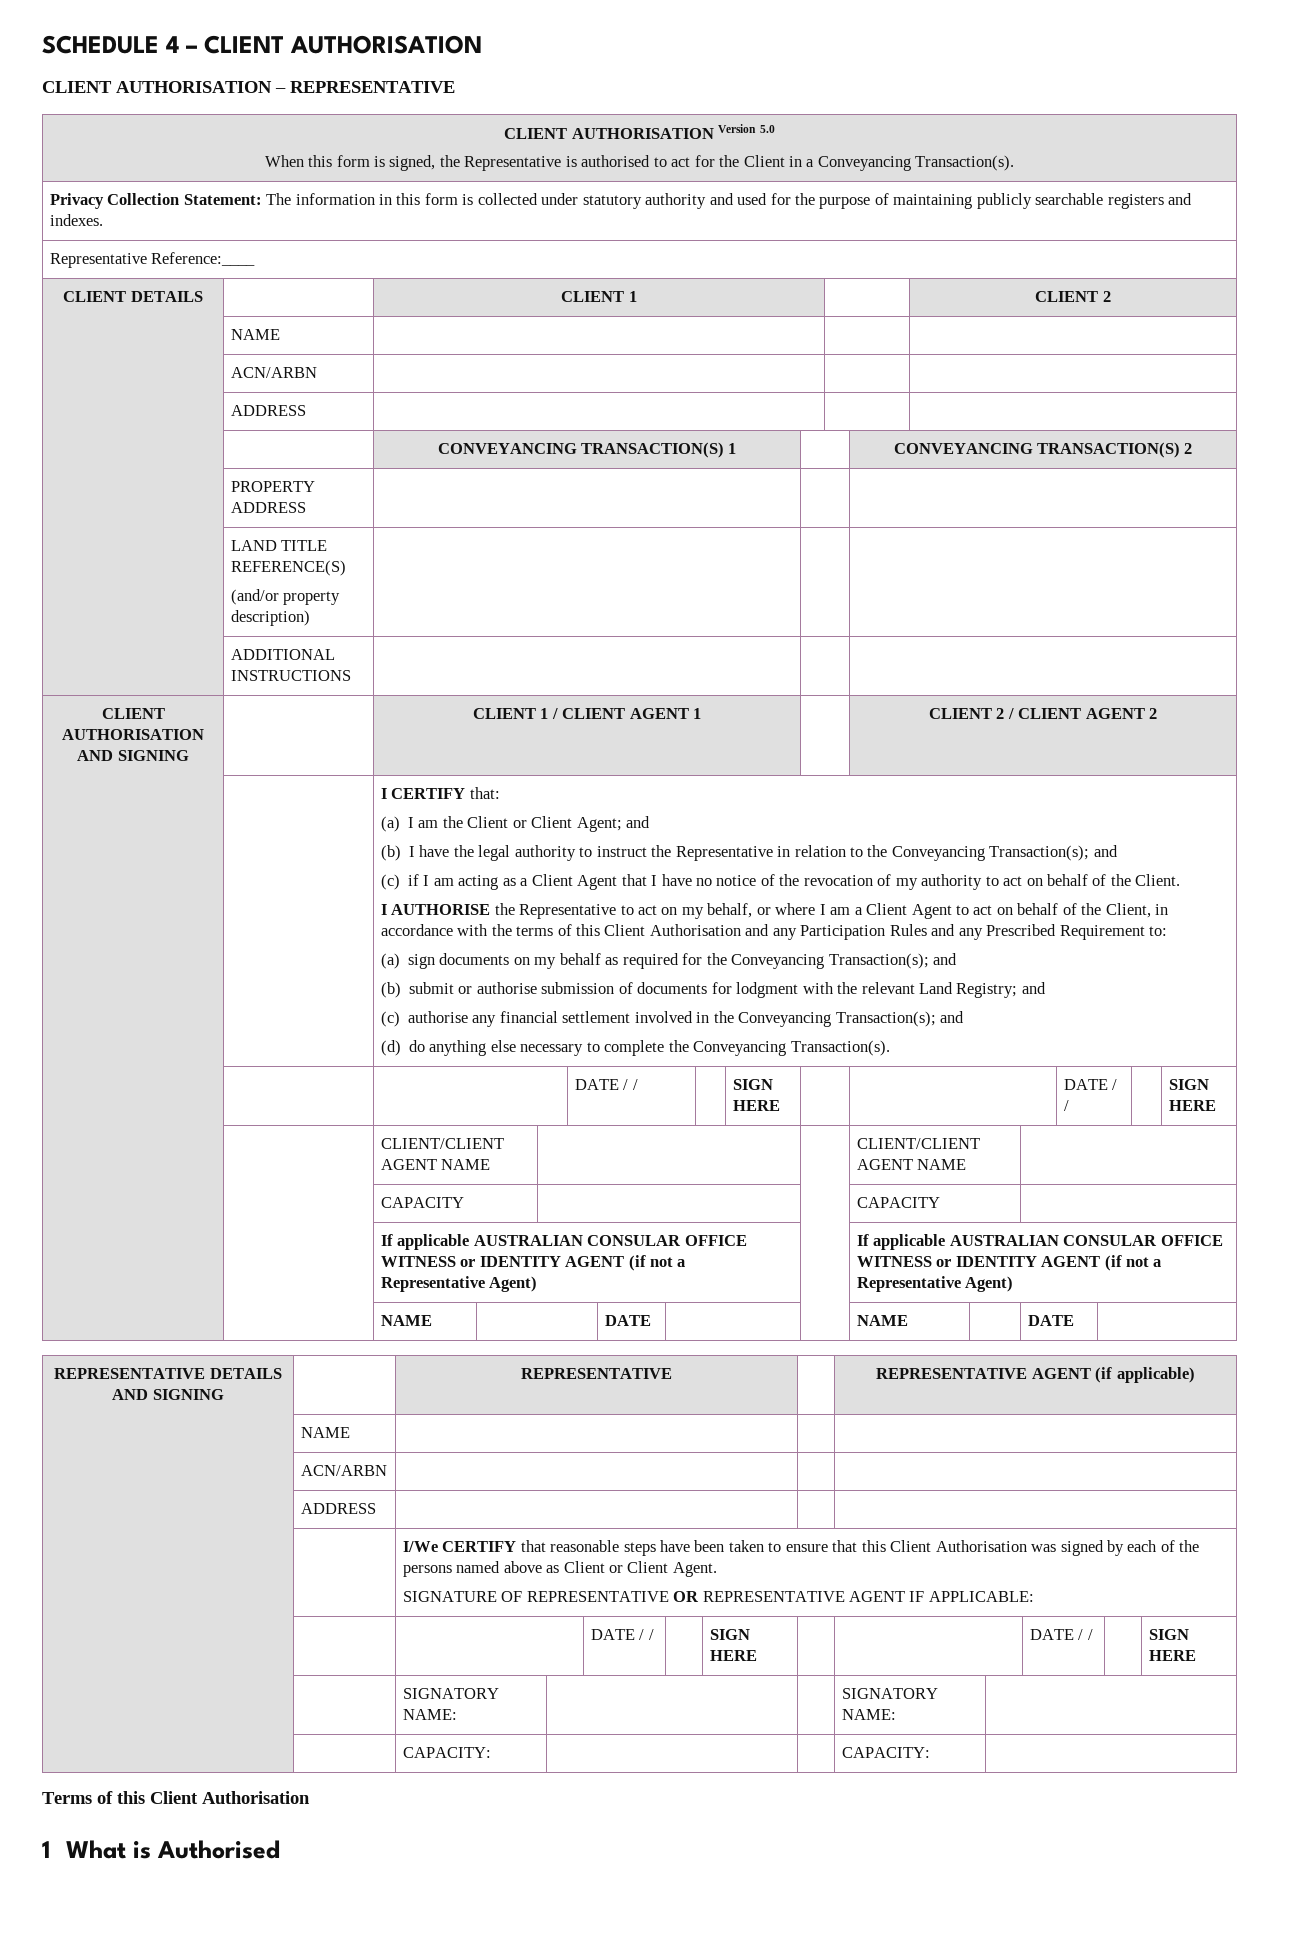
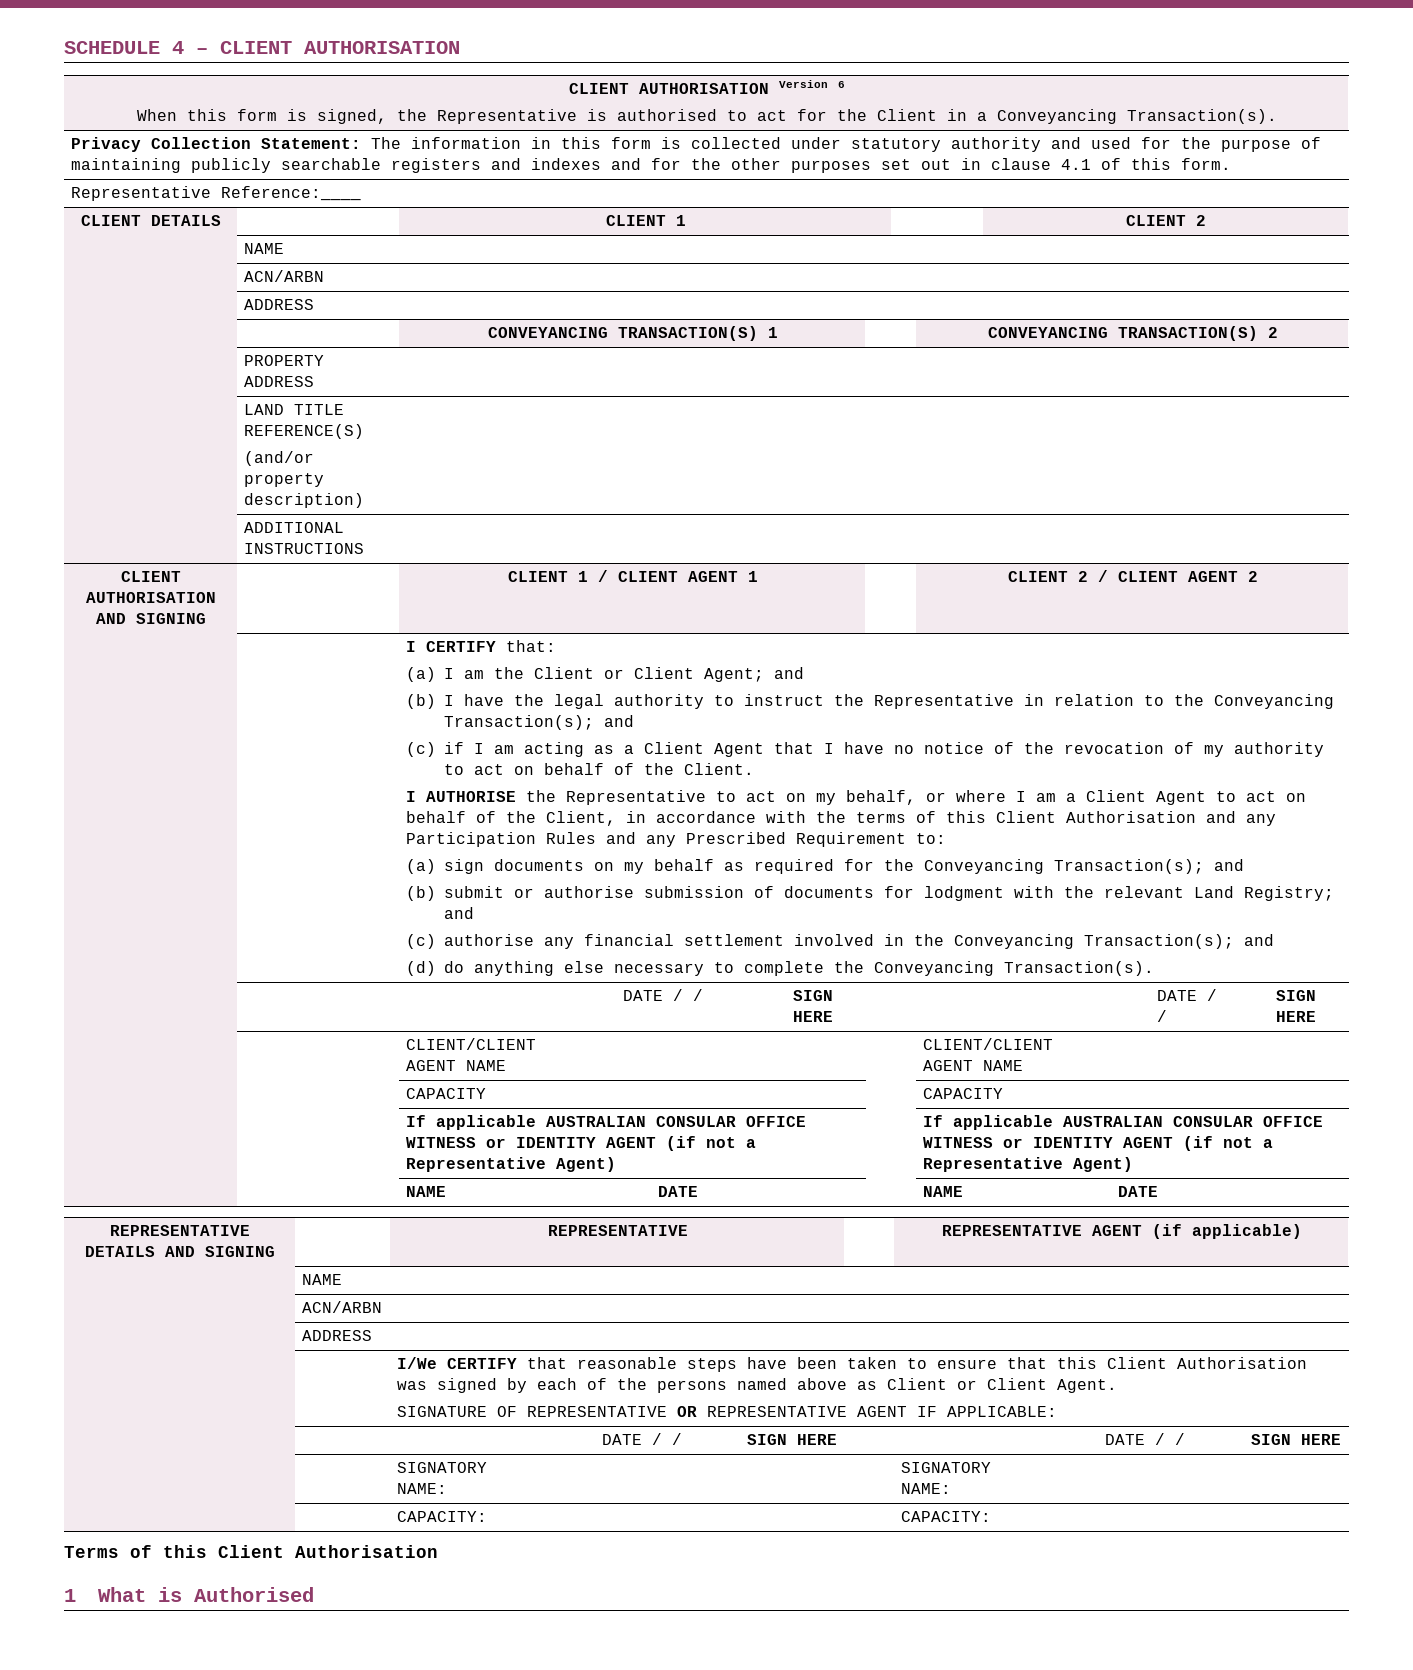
[42,81,455,93] // CLIENT AUTHORISATION – REPRESENTATIVE -> (460, 47) none
[759,125,775,133] 5.0 -> [837,81,845,88] 6
[49,214,103,226] indexes. -> [531,158,1232,173] indexes and for the other purposes set out in clause 4.1 of this form.

